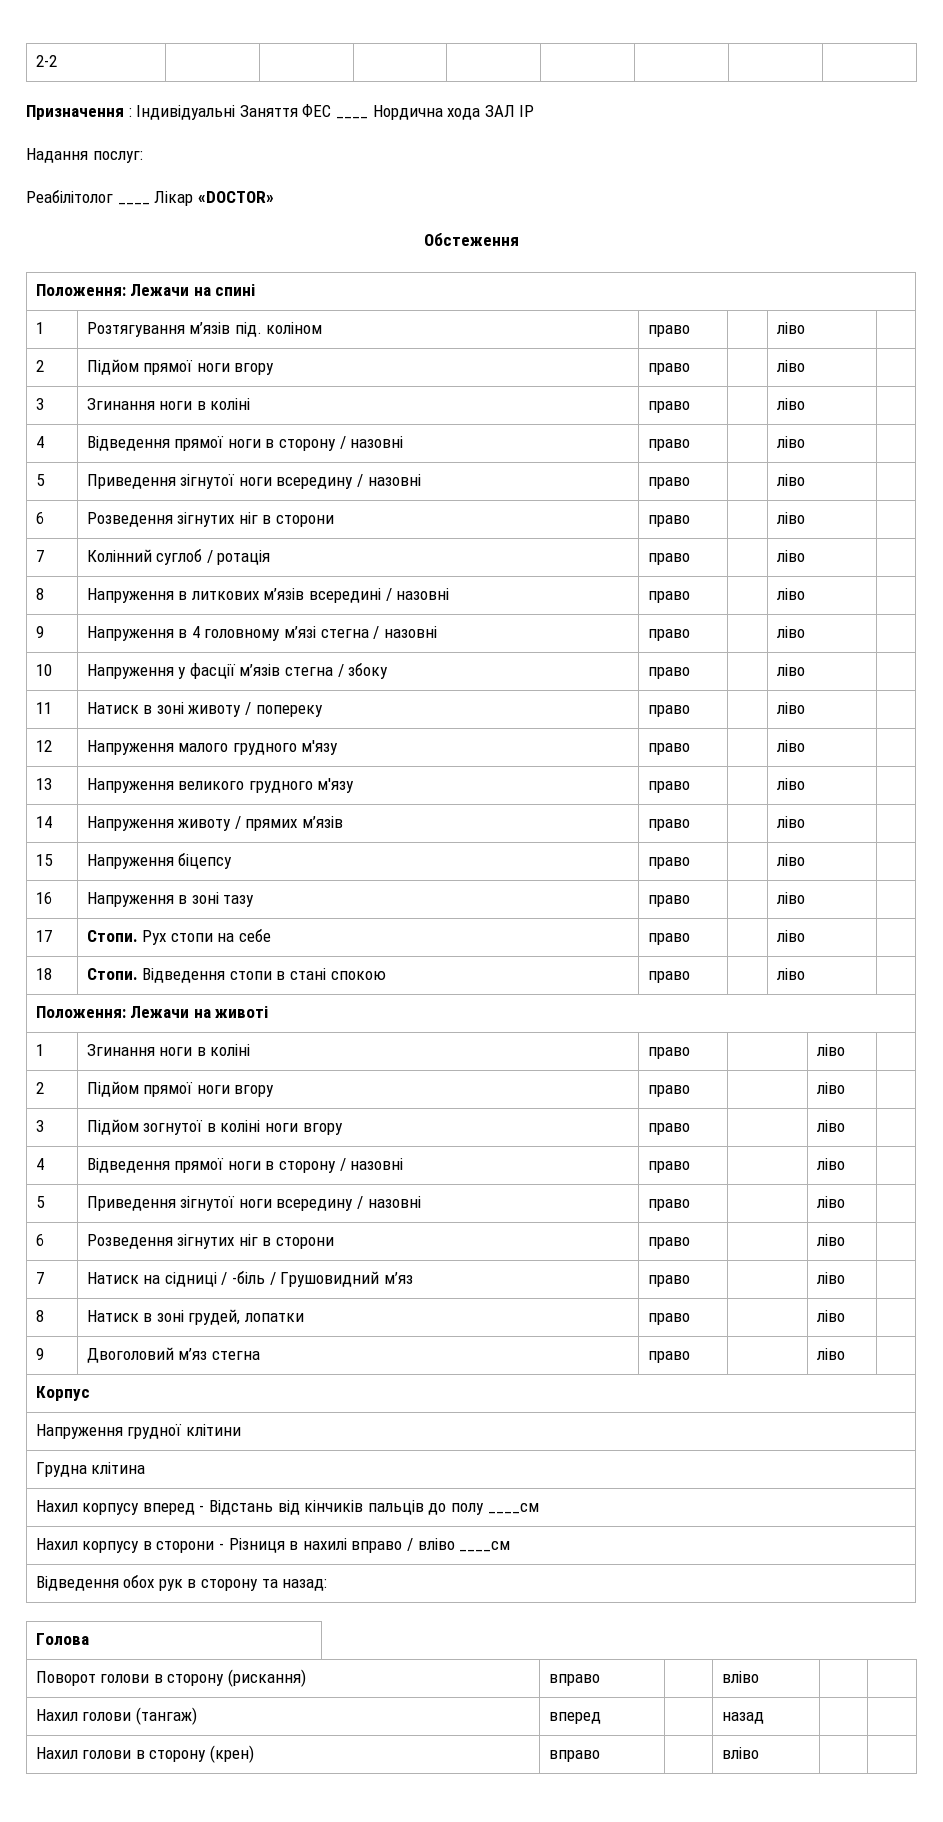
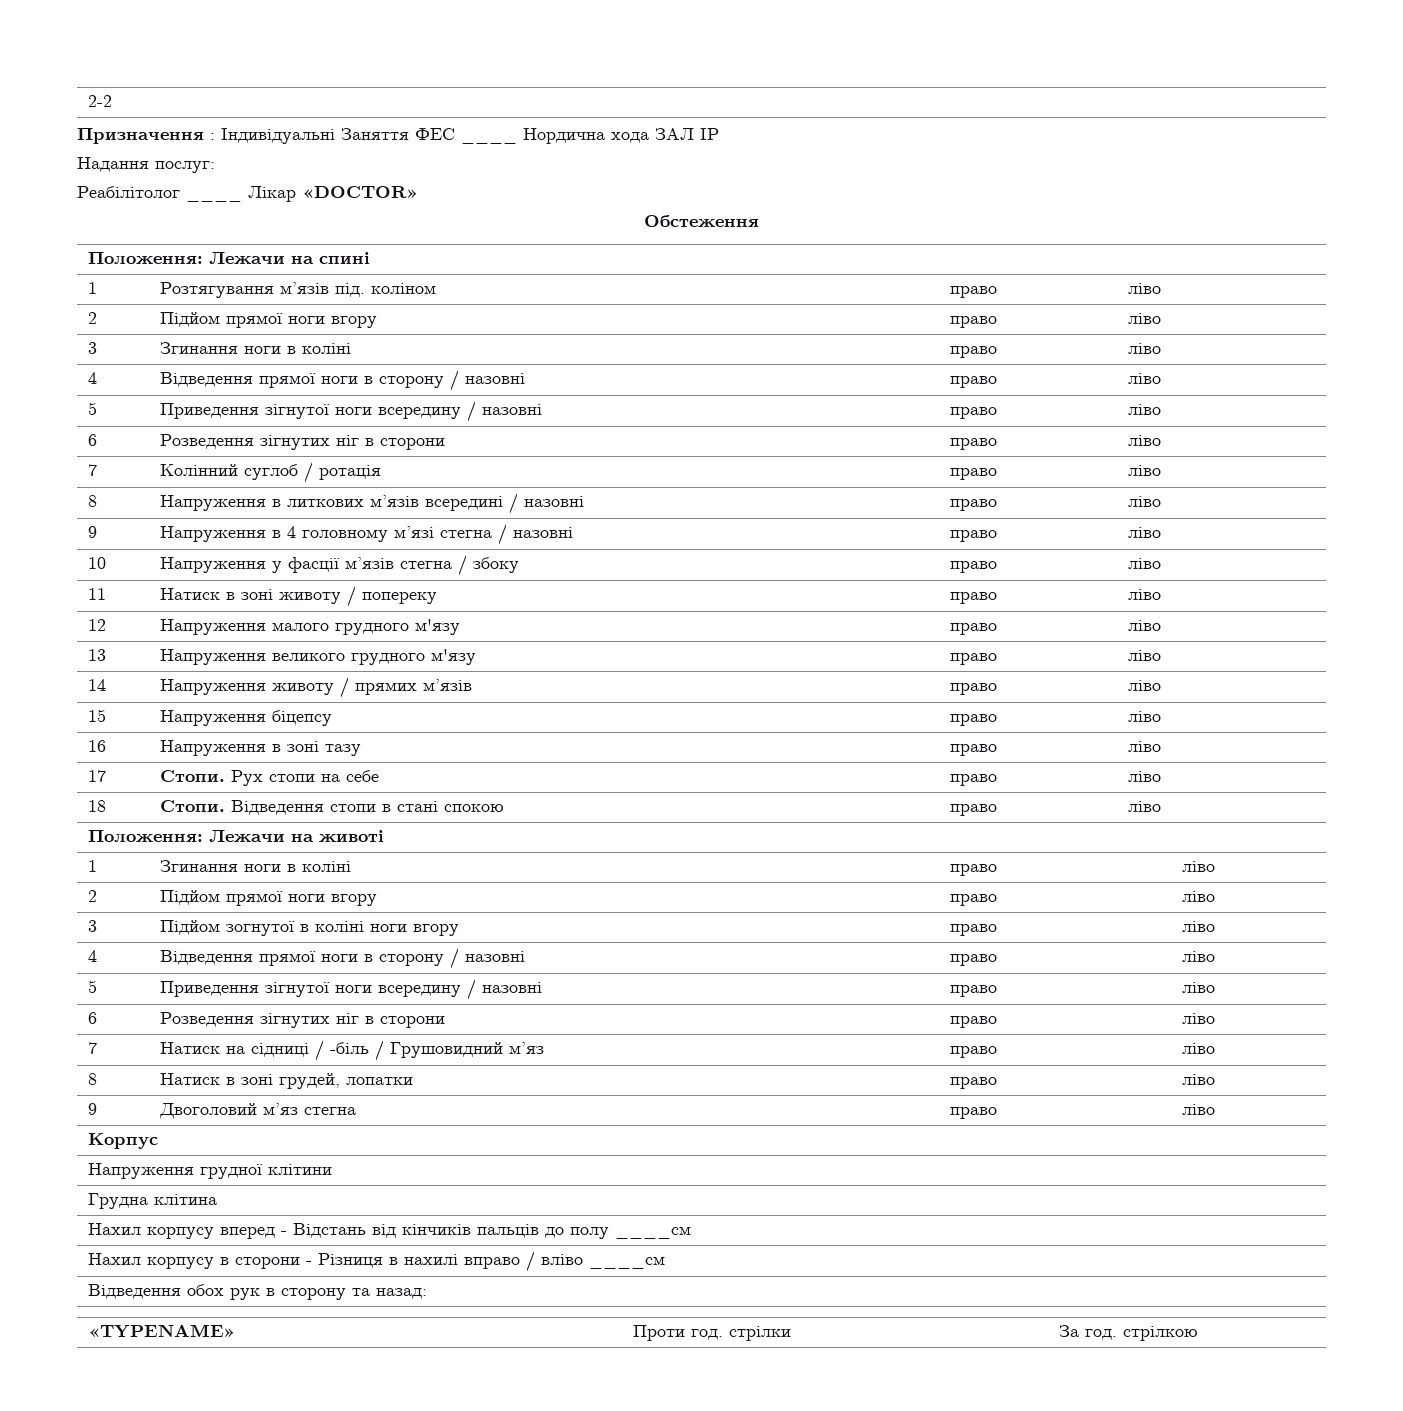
[35,1633,89,1645] [35,1669,306,1687] [548,1674,600,1686] [721,1671,759,1683] [35,1707,197,1725] [548,1712,601,1724] [721,1712,764,1724] [35,1745,254,1763] [548,1750,600,1762] [721,1747,759,1759] Голова // Поворот голови в сторону (рискання) | вправо | | вліво | | // Нахил голови (тангаж) | вперед | | назад | | // Нахил голови в сторону (крен) | вправо | | вліво | | -> [88,1324,237,1338] [632,1325,791,1341] [1059,1325,1198,1341] «TYPENAME» | Проти год. стрілки | За год. стрілкою

